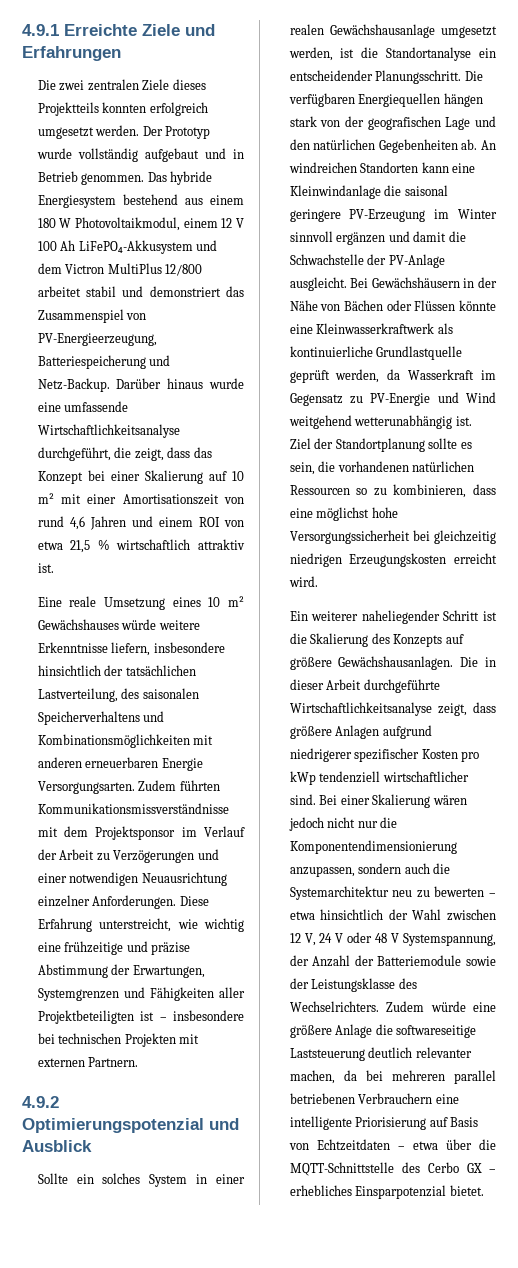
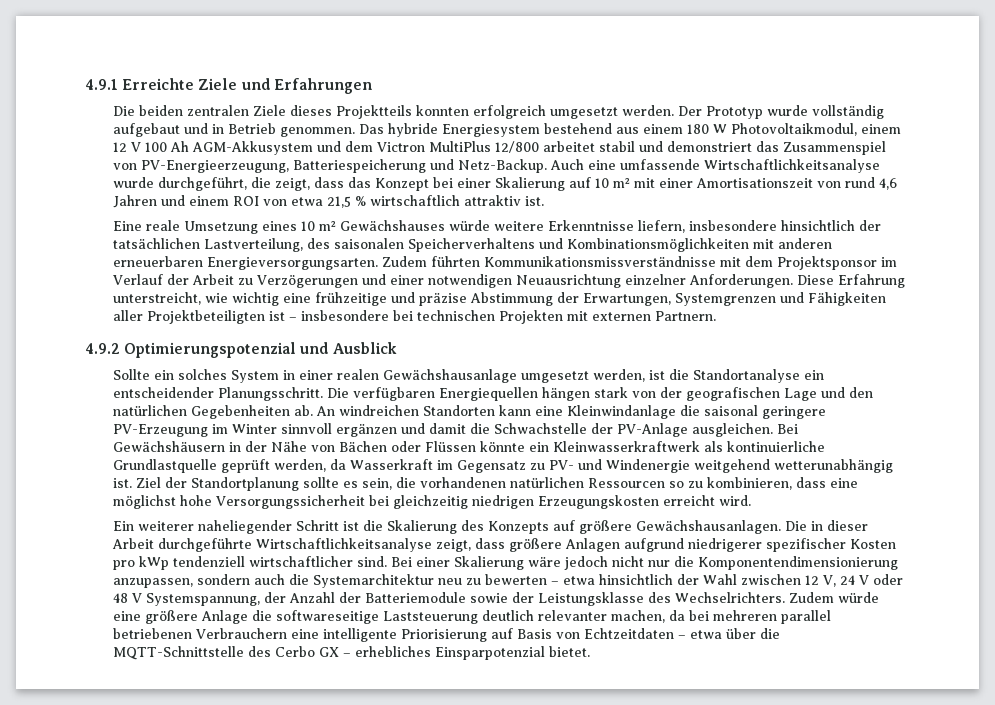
[59,80,85,91] zwei -> [138,105,183,116] beiden
[78,240,193,254] LiFePO₄-Akkusystem -> [191,141,313,155] AGM-Akkusystem
[116,378,244,389] Darüber hinaus wurde -> [549,159,584,170] Auch
(180, 431) none -> [112,177,154,188] wurde
[161,758,203,771] [37,781,135,794] Energie Versorgungsarten. -> [206,257,378,270] Energieversorgungsarten.
[289,277,347,291] ausgleicht. -> [691,423,773,437] ausgleichen.
[289,324,313,334] eine -> [528,442,549,452] ein
[370,392,496,406] PV-Energie und Wind -> [548,459,690,473] PV- und Windenergie
[432,795,467,805] wären -> [527,556,561,567] wäre

